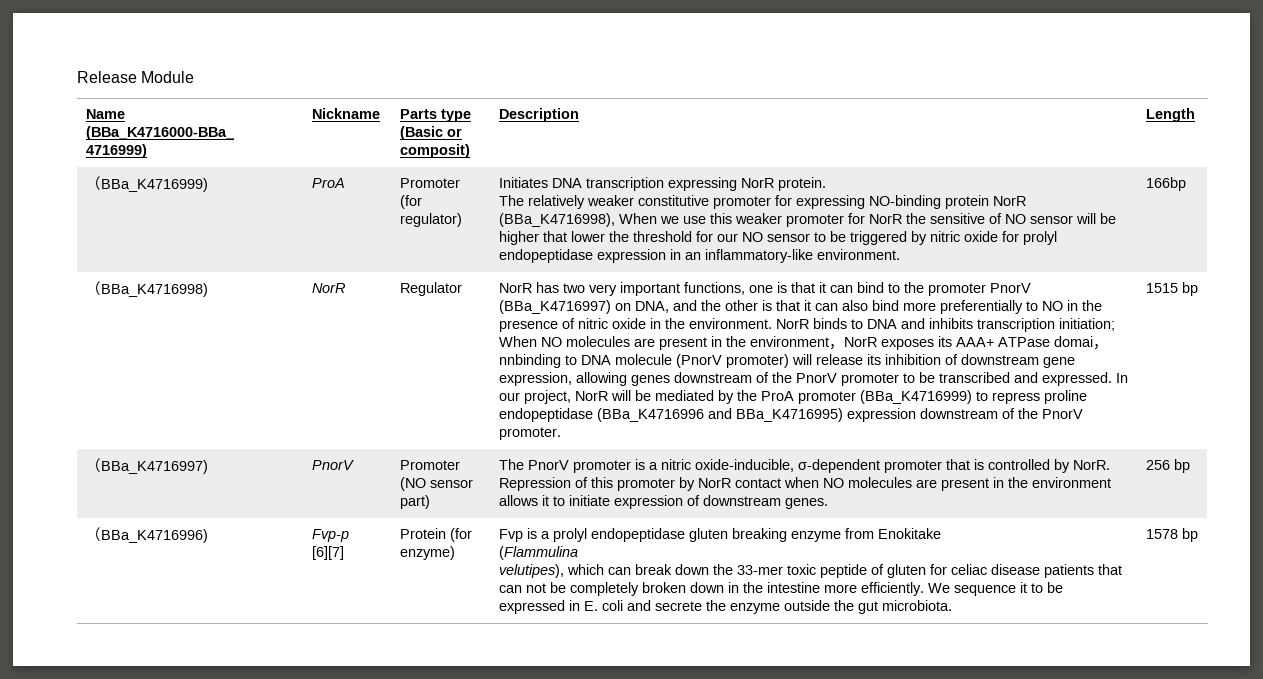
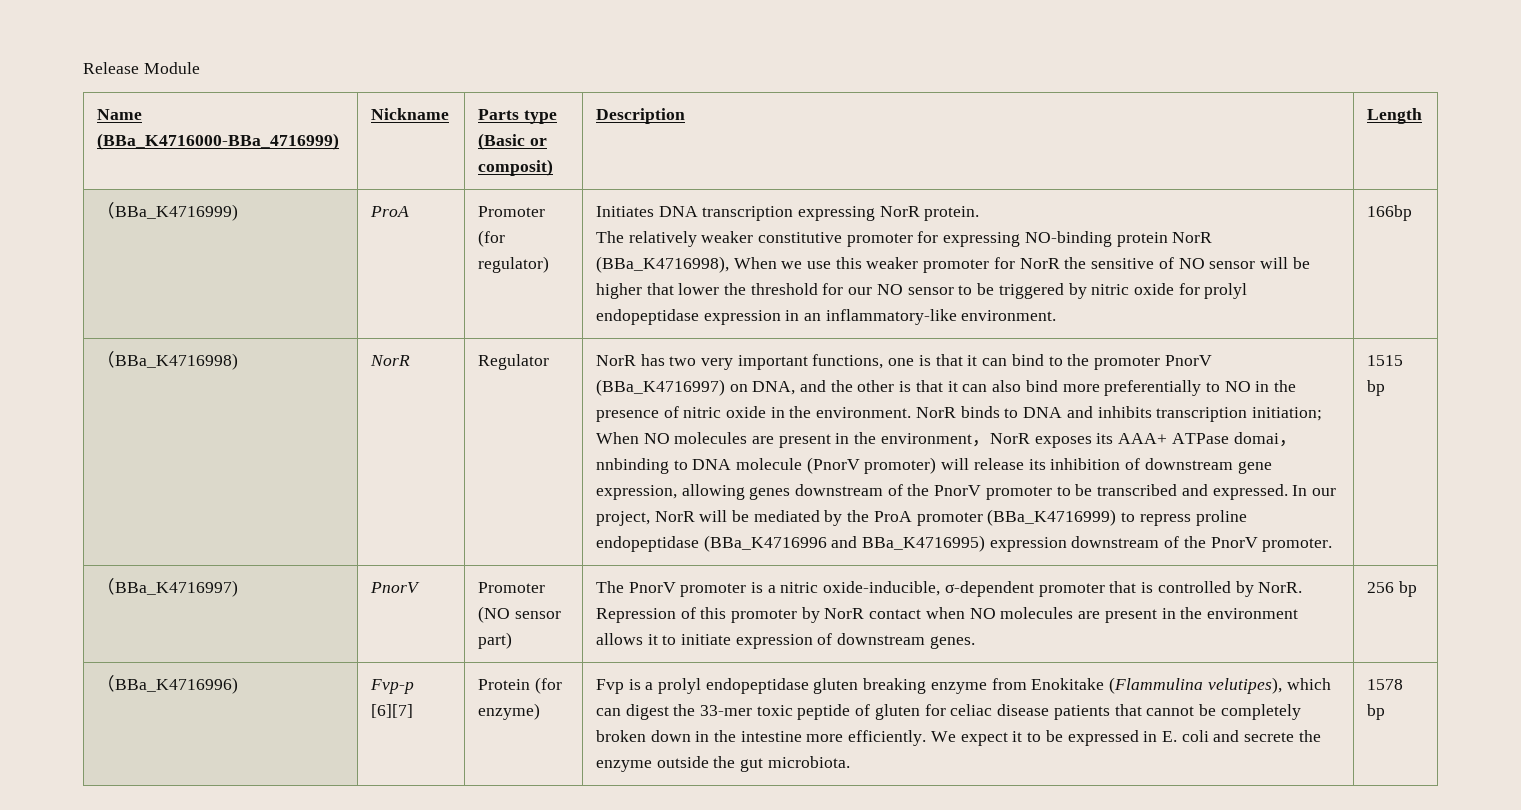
(942, 533) // -> (1105, 684) none
(579, 553) // -> (1204, 685) none
[635,564,710,575] break down -> [625,704,669,720] digest
[499,583,547,593] can not -> [1146,706,1195,716] cannot
[954,585,1017,596] sequence -> [960,732,1008,746] expect

